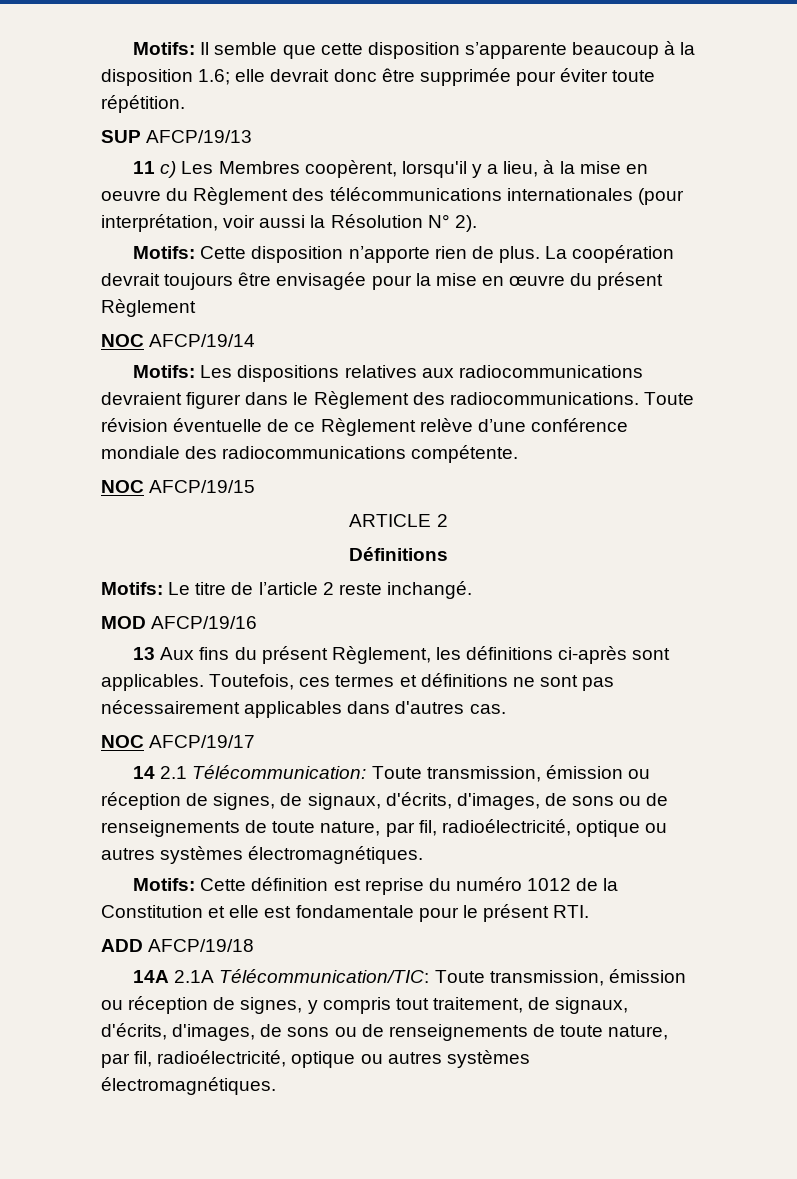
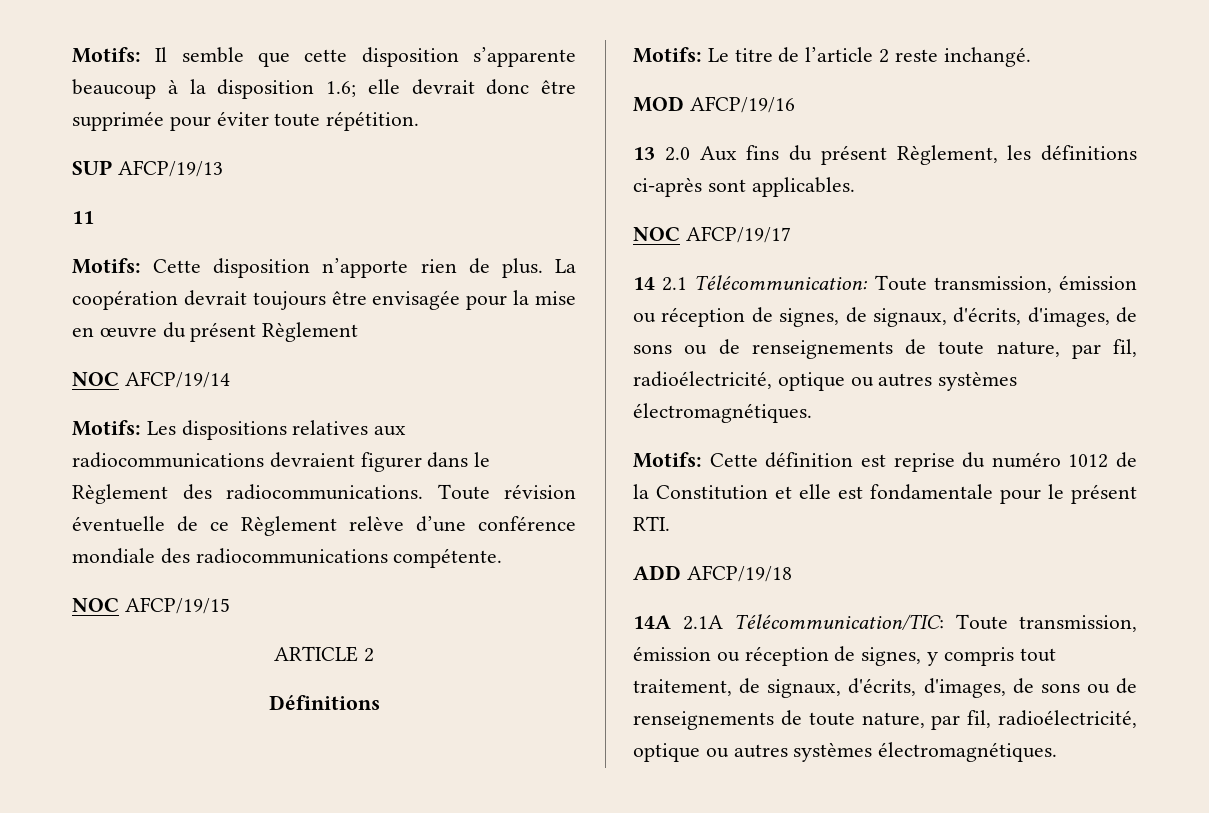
[160,160,648,178] [101,187,684,205] [101,214,477,232] c) Les Membres coopèrent, lorsqu'il y a lieu, à la mise en oeuvre du Règlement des télécommunications internationales (pour interprétation, voir aussi la Résolution N° 2). -> (94, 217) none
(156, 653) none -> [664,147,690,161] 2.0
[209,673,615,691] [101,700,506,718] Toutefois, ces termes et définitions ne sont pas nécessairement applicables dans d'autres cas. -> (855, 187) none

